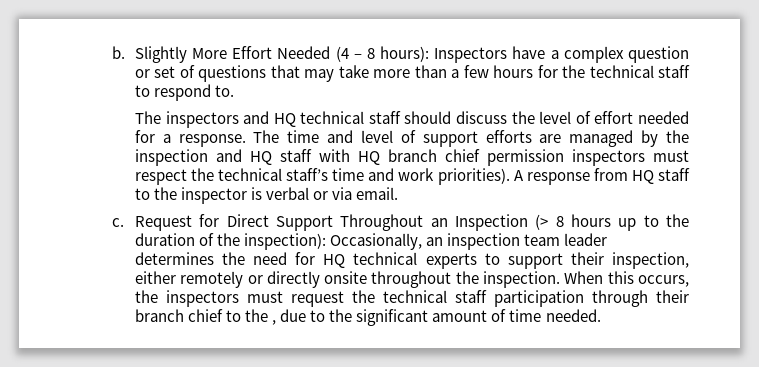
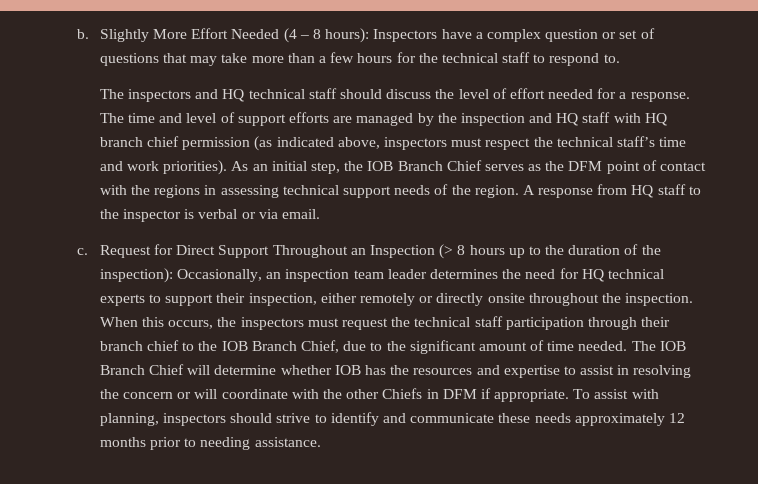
(564, 157) none -> [254,136,380,151] (as indicated above,
(510, 176) none -> [231,160,706,174] [99,184,519,198] As an initial step, the IOB Branch Chief serves as the DFM point of contact with the regions in assessing technical support needs of the region.
[272,320,277,325] , -> [221,340,339,353] IOB Branch Chief,
(601, 315) none -> [631,341,686,351] [99,364,692,378] [99,388,659,402] [99,412,685,426] [99,437,321,450] The IOB Branch Chief will determine whether IOB has the resources and expertise to assist in resolving the concern or will coordinate with the other Chiefs in DFM if appropriate. To assist with planning, inspectors should strive to identify and communicate these needs approximately 12 months prior to needing assistance.

